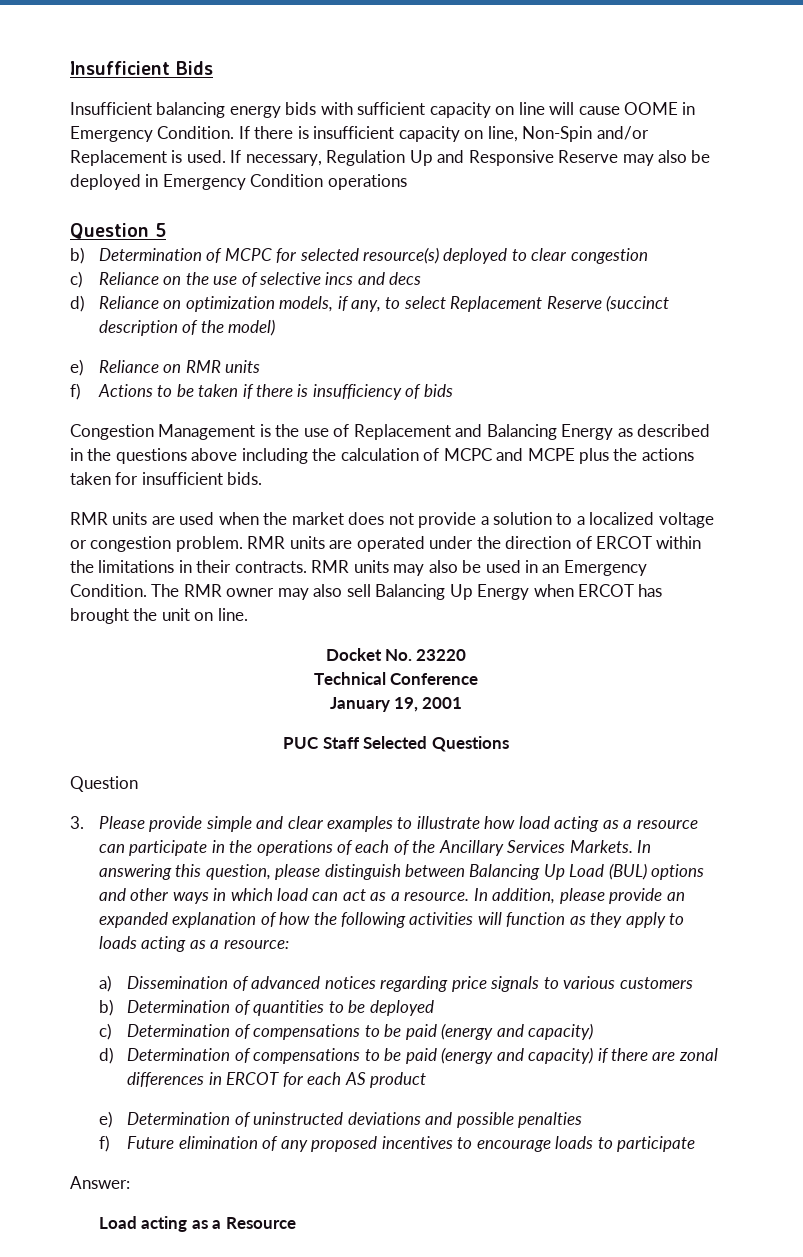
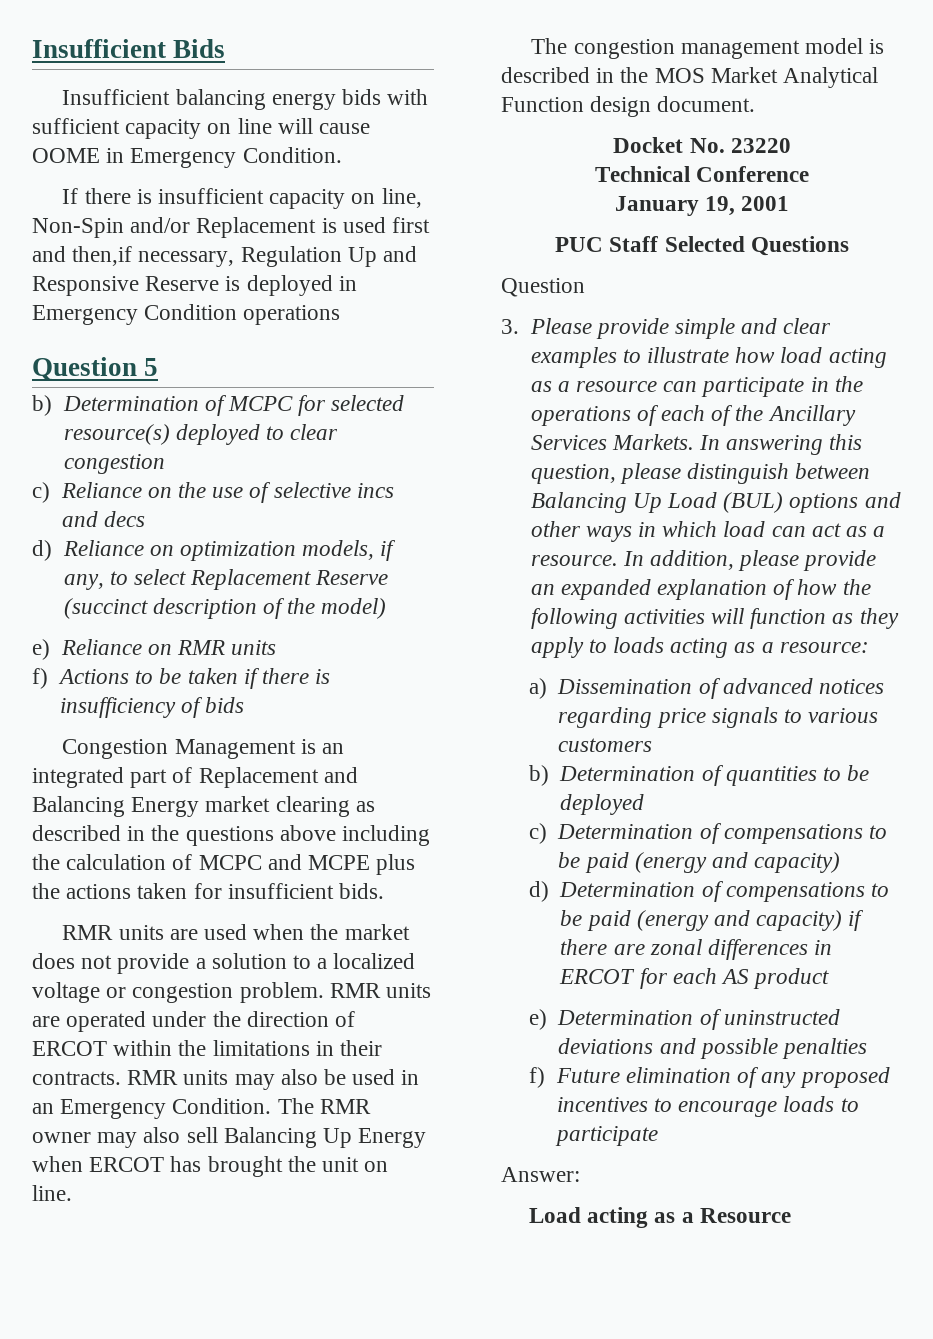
(235, 132) none -> (342, 155) //
[186,150,242,163] used. If -> [342,217,431,233] [32,246,133,266] used first and then,if
[622,150,711,166] may also be -> [225,276,241,291] is
[275,424,329,437] the use -> [321,743,344,754] [32,767,168,788] an integrated part
(614, 432) none -> [205,796,350,817] market clearing
(248, 614) none -> [531,38,885,59] [501,67,879,88] [501,96,756,117] // The congestion management model is described in the MOS Market Analytical Function design document.

